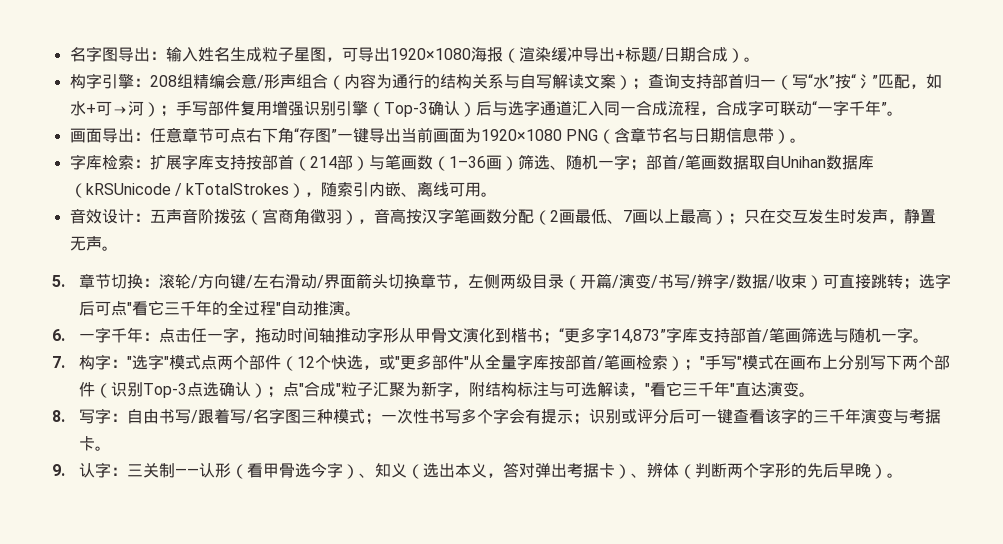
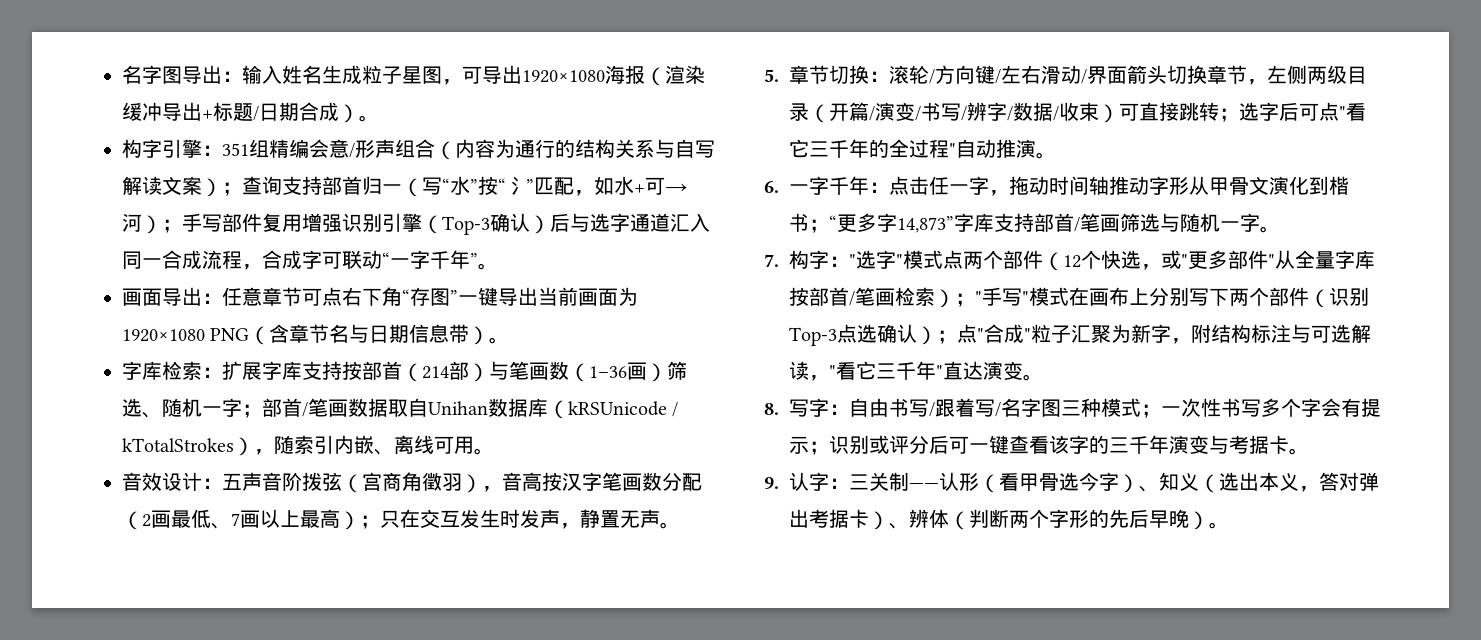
[149,75,177,87] 208 -> [222,143,249,156] 351

